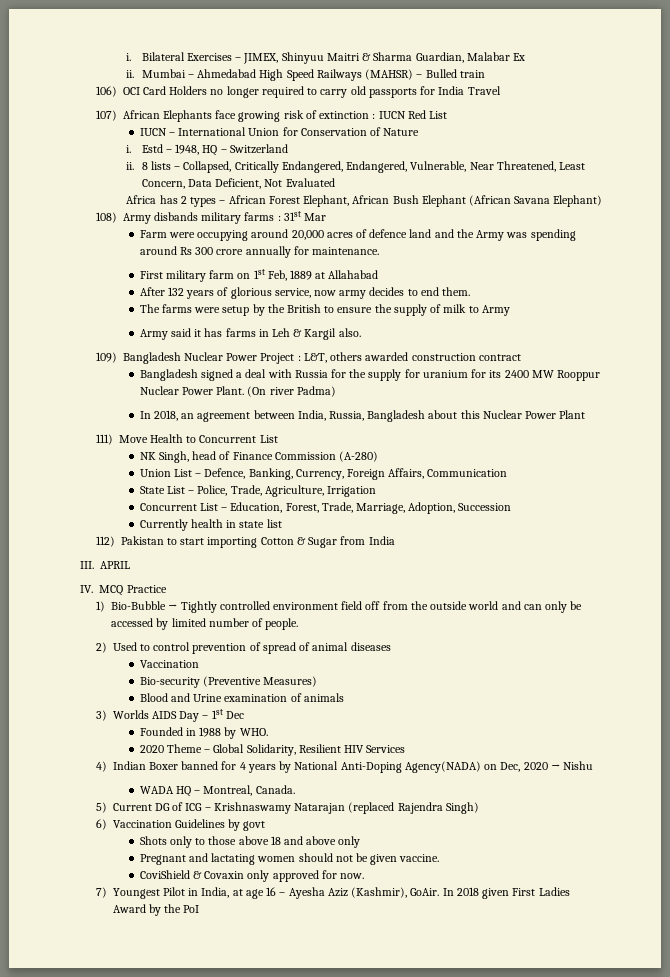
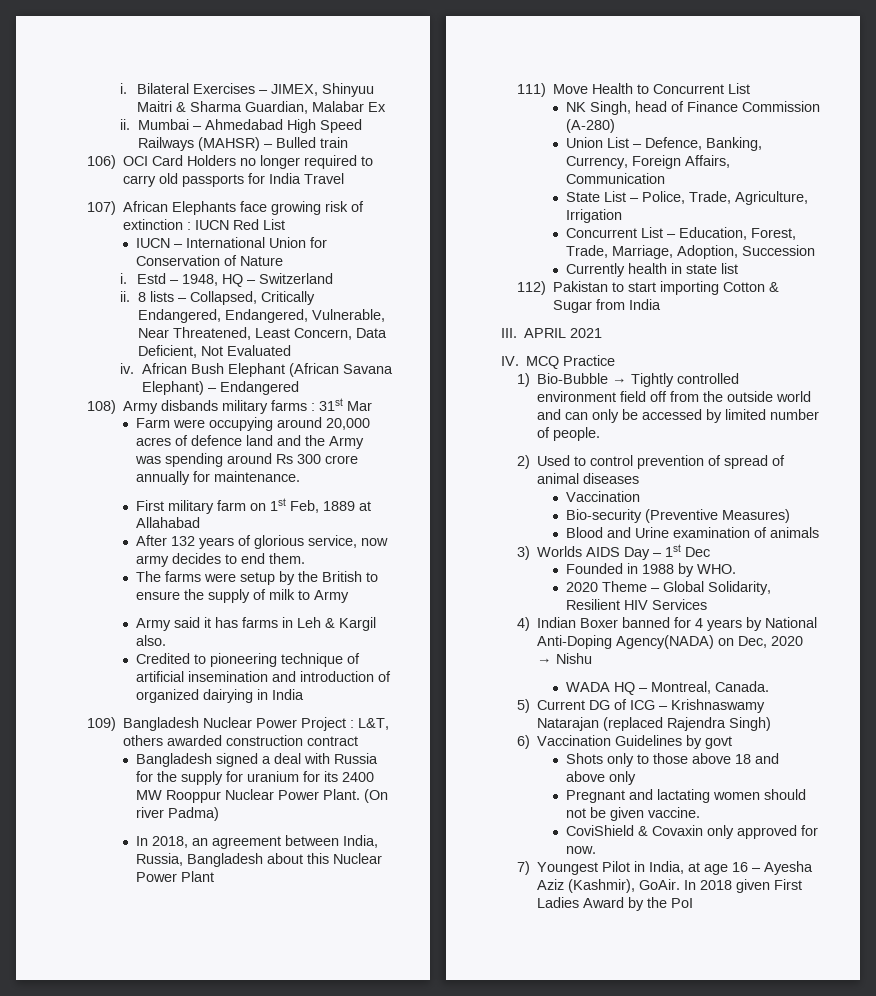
[126,195,350,207] Africa has 2 types – African Forest Elephant, -> [120,363,135,374] iv.
(603, 201) none -> [207,381,299,395] – Endangered
(361, 332) none -> [136,653,361,667] [136,671,392,682] [136,689,305,703] // Credited to pioneering technique of artificial insemination and introduction of organized dairying in India
(131, 565) none -> [569,328,602,338] 2021

